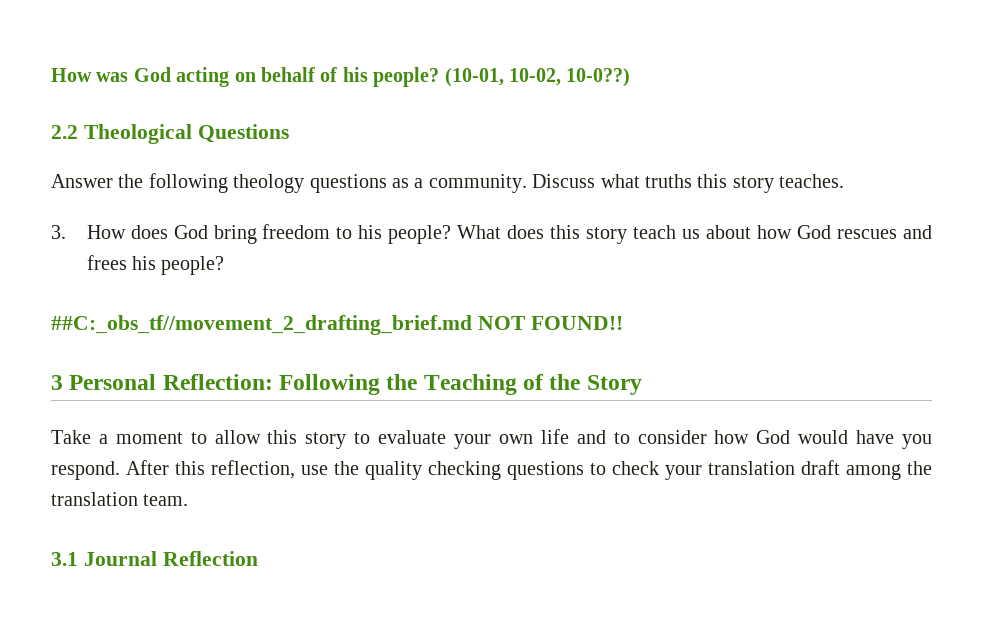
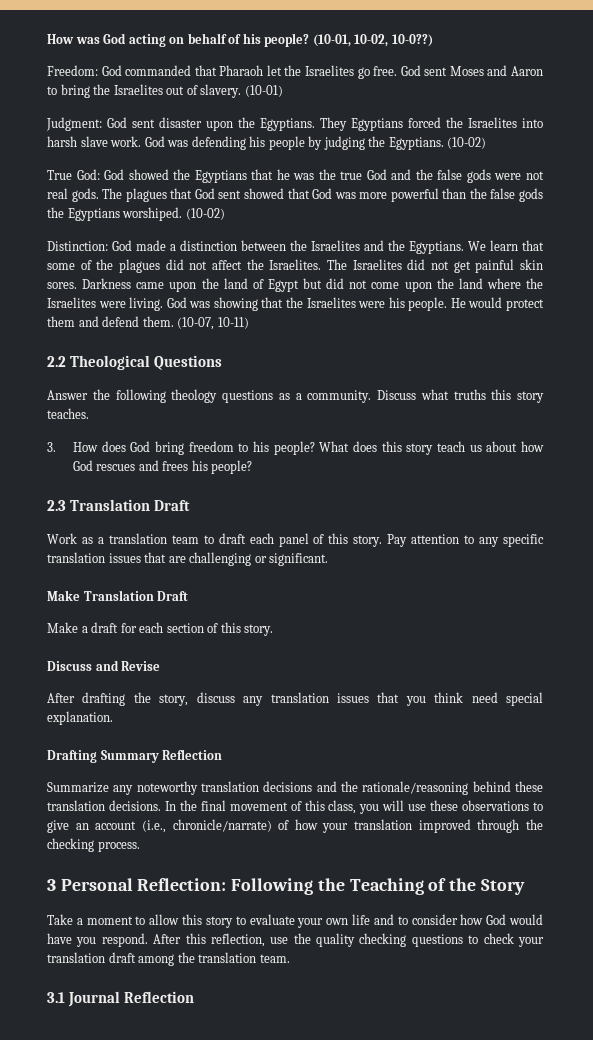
(631, 77) none -> [47,65,543,79] [47,84,283,98] [46,117,543,131] [47,136,487,150] [47,169,544,183] [47,188,543,202] [47,207,225,221] [47,240,544,254] [47,259,544,273] [47,278,543,292] [47,297,544,311] [47,316,249,330] // Freedom: God commanded that Pharaoh let the Israelites go free. God sent Moses and Aaron to bring the Israelites out of slavery. (10-01) // Judgment: God sent disaster upon the Egyptians. They Egyptians forced the Israelites into harsh slave work. God was defending his people by judging the Egyptians. (10-02) // True God: God showed the Egyptians that he was the true God and the false gods were not real gods. The plagues that God sent showed that God was more powerful than the false gods the Egyptians worshiped. (10-02) // Distinction: God made a distinction between the Israelites and the Egyptians. We learn that some of the plagues did not affect the Israelites. The Israelites did not get painful skin sores. Darkness came upon the land of Egypt but did not come upon the land where the Israelites were living. God was showing that the Israelites were his people. He would protect them and defend them. (10-07, 10-11)
[51,315,623,335] ##C:_obs_tf//movement_2_drafting_brief.md NOT FOUND!! -> [47,499,191,511] [47,533,544,547] [47,552,329,566] [47,590,189,601] [47,622,274,636] [47,660,161,671] [47,692,544,706] [47,711,113,725] [47,749,223,763] [47,781,543,795] [47,800,543,814] [47,819,543,833] [47,838,140,852] 2.3 Translation Draft // Work as a translation team to draft each panel of this story. Pay attention to any specific translation issues that are challenging or significant. // Make Translation Draft // Make a draft for each section of this story. // Discuss and Revise // After drafting the story, discuss any translation issues that you think need special explanation. // Drafting Summary Reflection // Summarize any noteworthy translation decisions and the rationale/reasoning behind these translation decisions. In the final movement of this class, you will use these observations to give an account (i.e., chronicle/narrate) of how your translation improved through the checking process.

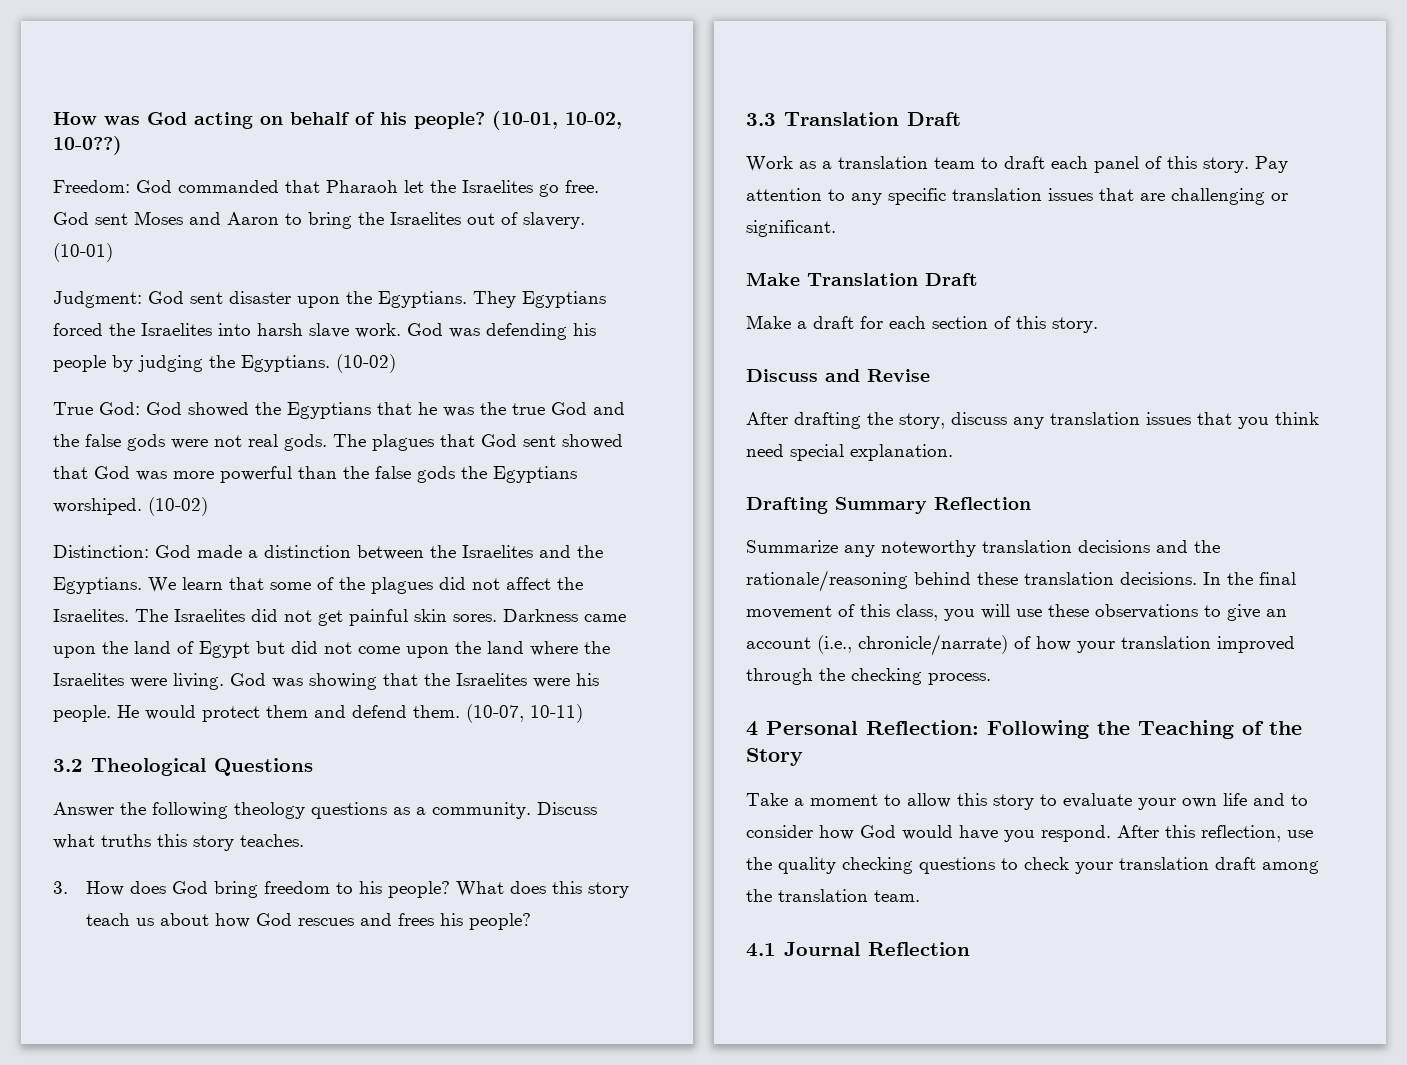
[47,356,66,367] 2.2 -> [53,759,83,772] 3.2
[47,500,66,511] 2.3 -> [746,113,776,126] 3.3
[47,879,56,891] 3 -> [746,721,758,736] 4
[47,992,65,1003] 3.1 -> [746,943,776,957] 4.1

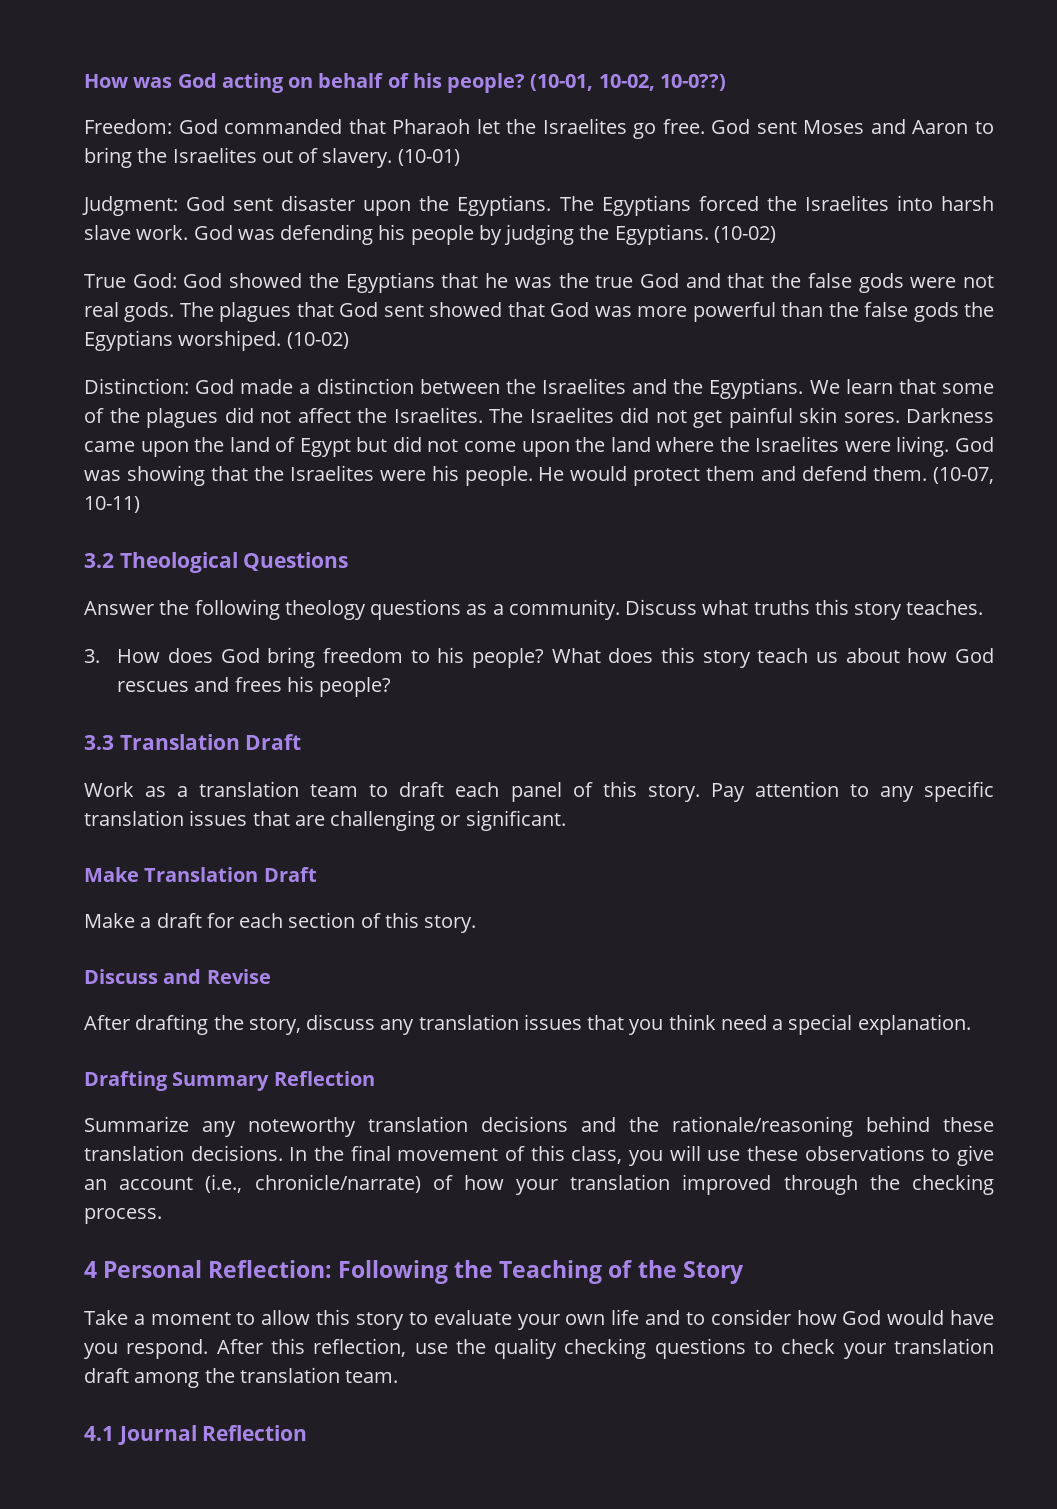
[473,291,516,308] They -> [559,196,594,211] The
(625, 408) none -> [727,273,765,288] that
(784, 450) none -> [772,1019,784,1030] a

